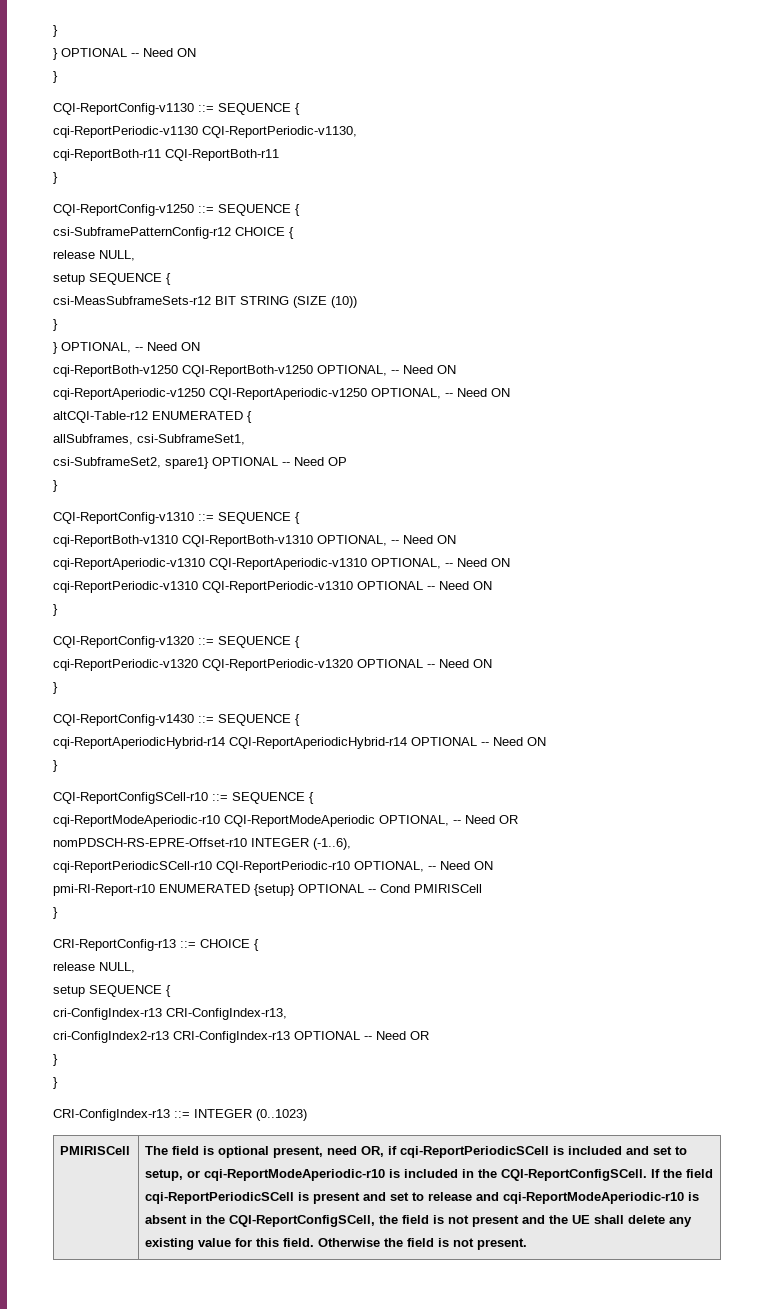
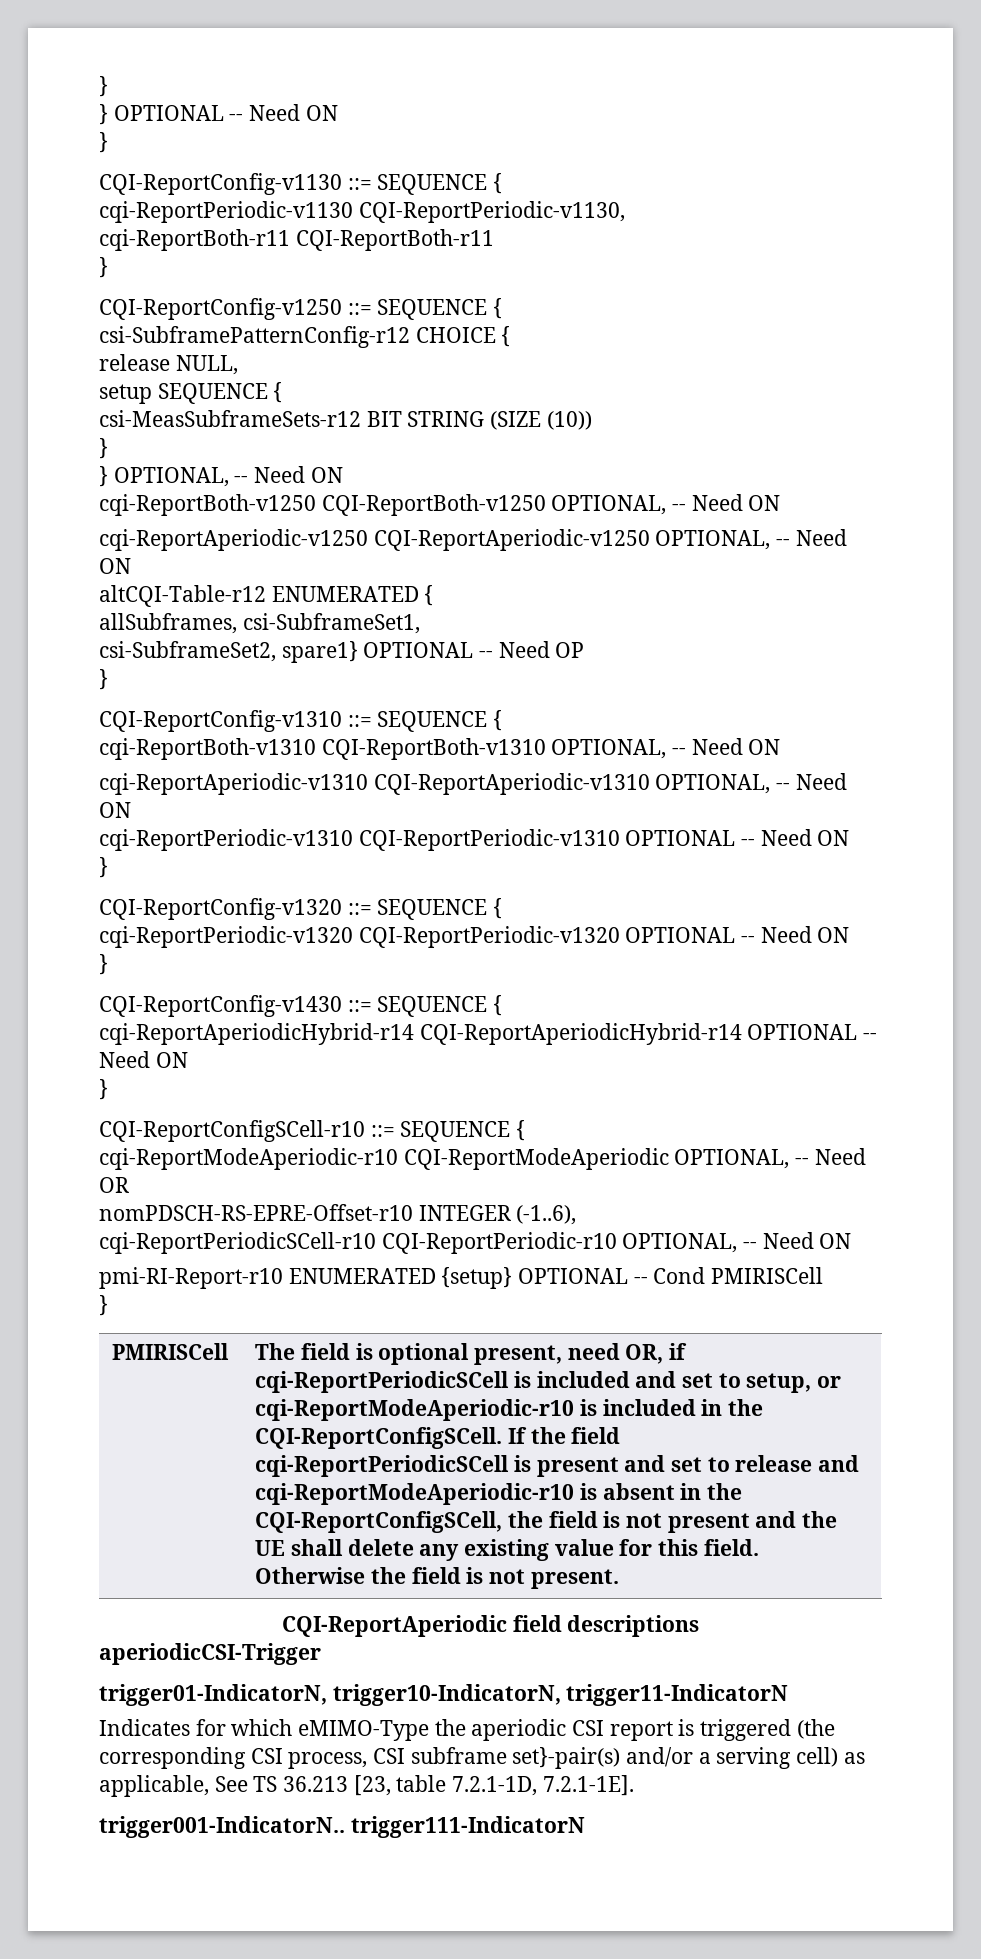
[53,939,259,951] [53,962,135,973] [53,985,171,997] [53,1008,287,1020] [53,1031,429,1043] [53,1054,58,1066] [53,1077,58,1089] [53,1109,307,1121] // CRI-ReportConfig-r13 ::= CHOICE { // release NULL, // setup SEQUENCE { // cri-ConfigIndex-r13 CRI-ConfigIndex-r13, // cri-ConfigIndex2-r13 CRI-ConfigIndex-r13 OPTIONAL -- Need OR // } // } // CRI-ConfigIndex-r13 ::= INTEGER (0..1023) -> (108, 1305) none
(528, 1244) none -> [281,1615,700,1637] [99,1643,321,1665] [99,1684,789,1706] [99,1719,835,1741] [99,1747,865,1769] [99,1775,634,1797] [99,1816,585,1838] // CQI-ReportAperiodic field descriptions // aperiodicCSI-Trigger // trigger01-IndicatorN, trigger10-IndicatorN, trigger11-IndicatorN // Indicates for which eMIMO-Type the aperiodic CSI report is triggered (the corresponding CSI process, CSI subframe set}-pair(s) and/or a serving cell) as applicable, See TS 36.213 [23, table 7.2.1-1D, 7.2.1-1E]. // trigger001-IndicatorN.. trigger111-IndicatorN

